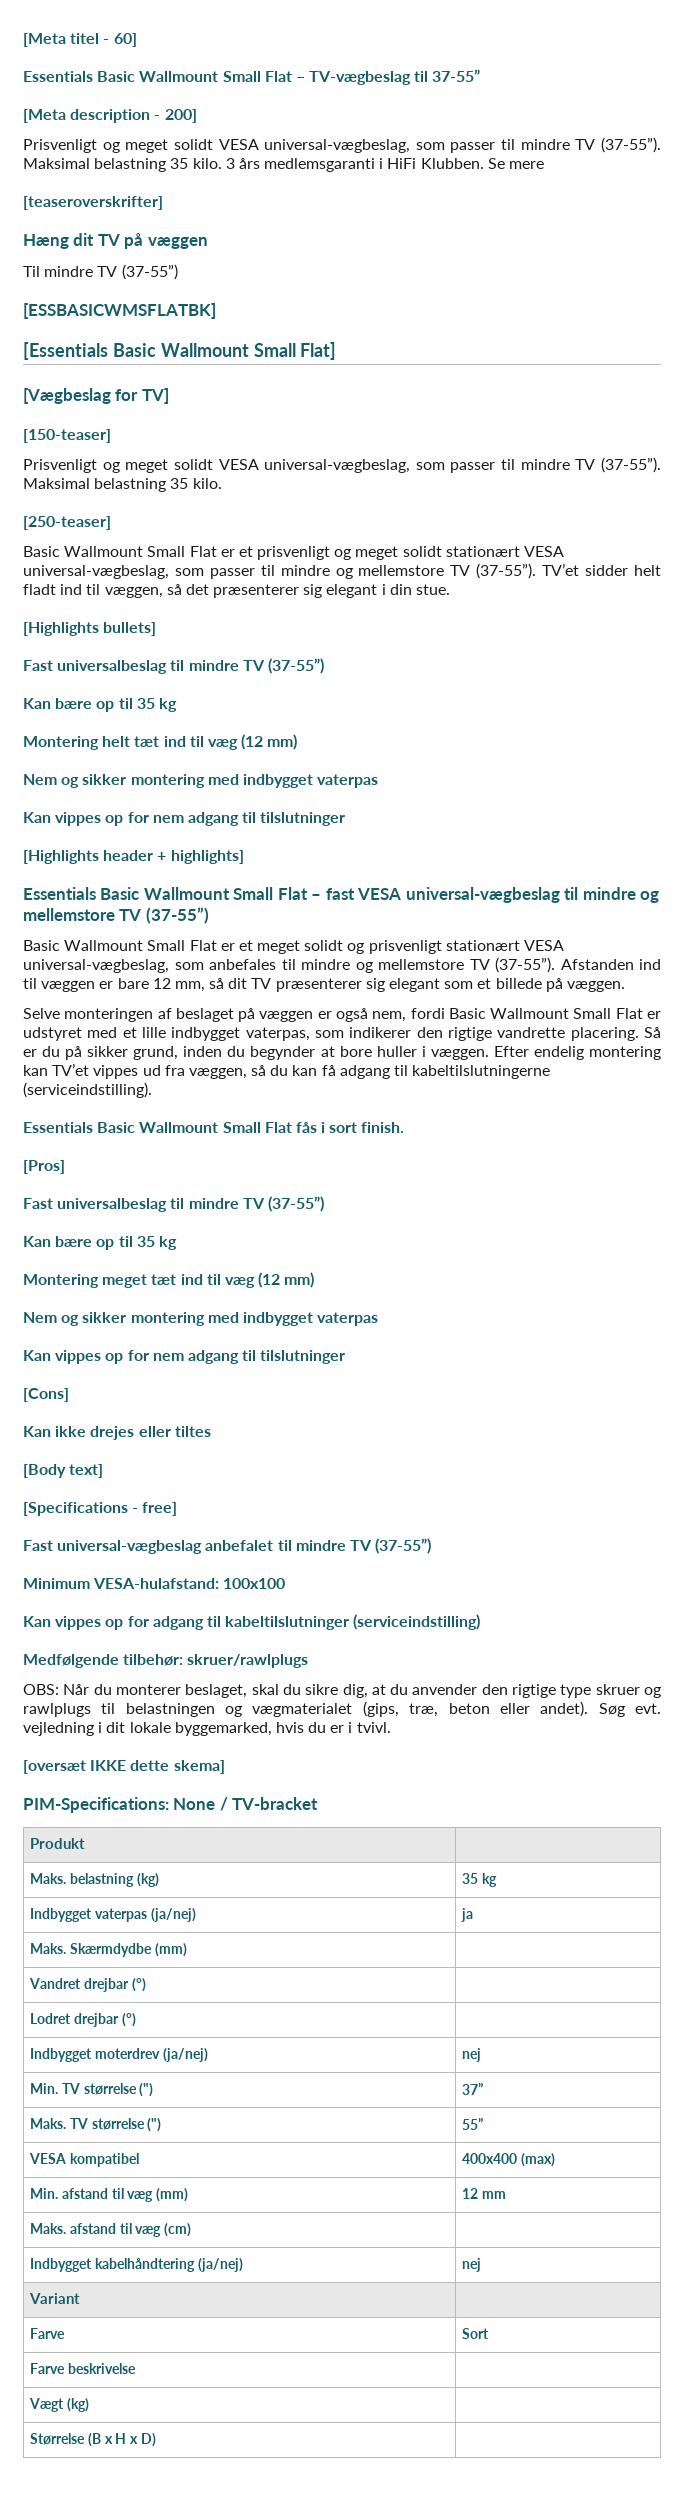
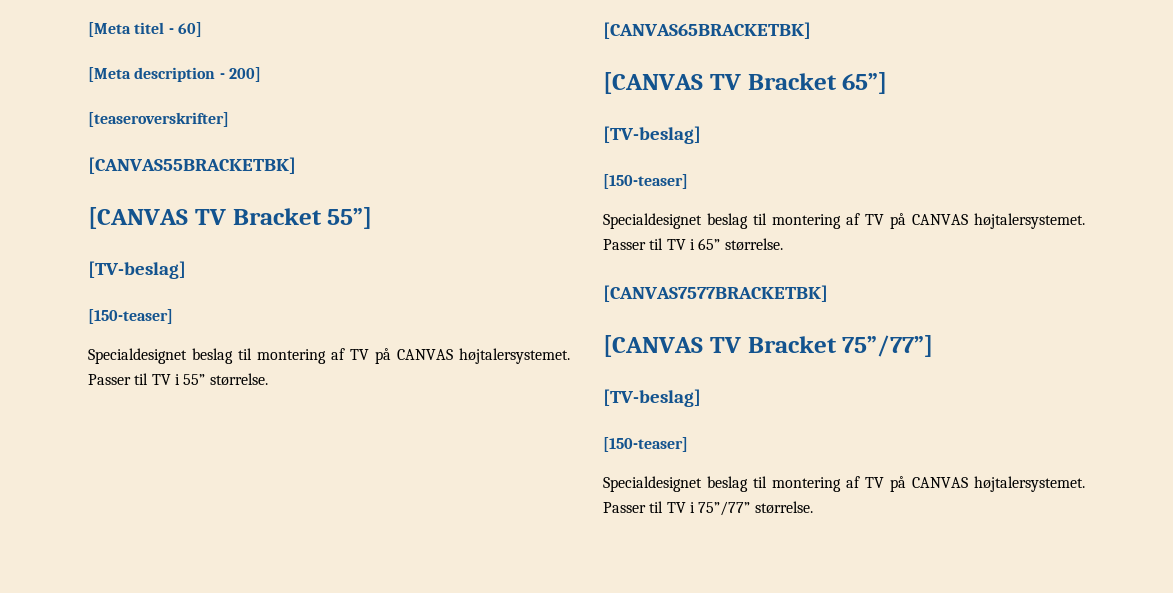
[23,69,481,85] [23,109,197,123] [23,137,661,153] [23,158,545,172] [23,196,163,210] [23,233,208,249] [23,264,178,280] [23,303,216,319] [23,342,337,360] [23,388,169,404] [23,429,111,443] [23,457,661,473] [23,478,222,492] [23,516,111,530] [23,546,565,560] [23,563,661,579] [23,584,451,598] [23,622,157,636] [23,658,324,674] [23,698,177,712] [23,734,298,750] [23,774,379,788] [23,812,346,826] [23,850,244,864] [23,887,660,903] [23,907,209,924] [23,940,565,954] [23,957,661,973] [23,978,625,992] [23,1008,662,1022] [23,1027,661,1041] [23,1046,661,1060] [23,1063,551,1079] [23,1082,152,1098] [23,1122,405,1133] [23,1160,65,1174] [23,1196,324,1212] [23,1236,177,1250] [23,1272,315,1288] [23,1312,379,1326] [23,1350,346,1364] [23,1388,69,1402] [23,1426,211,1440] [23,1464,104,1478] [23,1502,178,1516] [23,1538,432,1554] [23,1578,286,1589] [23,1614,481,1630] [23,1654,309,1668] [23,1684,661,1698] [23,1701,661,1717] [23,1722,391,1736] [23,1760,225,1774] [23,1797,319,1813] [29,1838,85,1849] [29,1873,159,1887] [461,1873,497,1887] [29,1908,196,1922] [460,1908,473,1922] [29,1943,187,1957] [28,1978,146,1992] [29,2013,136,2027] [29,2048,208,2062] [461,2048,481,2062] [29,2083,154,2097] [461,2082,483,2095] [29,2118,162,2132] [461,2117,483,2130] [28,2153,139,2167] [461,2153,555,2167] [29,2188,189,2202] [461,2188,506,2199] [29,2223,192,2237] [29,2258,243,2272] [461,2258,481,2272] [28,2293,80,2304] [29,2328,65,2339] [461,2328,489,2339] [29,2363,136,2374] [28,2398,89,2412] [29,2433,156,2447] Essentials Basic Wallmount Small Flat – TV-vægbeslag til 37-55” // [Meta description - 200] // Prisvenligt og meget solidt VESA universal-vægbeslag, som passer til mindre TV (37-55”). Maksimal belastning 35 kilo. 3 års medlemsgaranti i HiFi Klubben. Se mere // [teaseroverskrifter] // Hæng dit TV på væggen // Til mindre TV (37-55”) // [ESSBASICWMSFLATBK] // [Essentials Basic Wallmount Small Flat] // [Vægbeslag for TV] // [150-teaser] // Prisvenligt og meget solidt VESA universal-vægbeslag, som passer til mindre TV (37-55”). Maksimal belastning 35 kilo. // [250-teaser] // Basic Wallmount Small Flat er et prisvenligt og meget solidt stationært VESA universal-vægbeslag, som passer til mindre og mellemstore TV (37-55”). TV’et sidder helt fladt ind til væggen, så det præsenterer sig elegant i din stue. // [Highlights bullets] // Fast universalbeslag til mindre TV (37-55”) // Kan bære op til 35 kg // Montering helt tæt ind til væg (12 mm) // Nem og sikker montering med indbygget vaterpas // Kan vippes op for nem adgang til tilslutninger // [Highlights header + highlights] // Essentials Basic Wallmount Small Flat – fast VESA universal-vægbeslag til mindre og mellemstore TV (37-55”) // Basic Wallmount Small Flat er et meget solidt og prisvenligt stationært VESA universal-vægbeslag, som anbefales til mindre og mellemstore TV (37-55”). Afstanden ind til væggen er bare 12 mm, så dit TV præsenterer sig elegant som et billede på væggen. // Selve monteringen af beslaget på væggen er også nem, fordi Basic Wallmount Small Flat er udstyret med et lille indbygget vaterpas, som indikerer den rigtige vandrette placering. Så er du på sikker grund, inden du begynder at bore huller i væggen. Efter endelig montering kan TV’et vippes ud fra væggen, så du kan få adgang til kabeltilslutningerne (serviceindstilling). // Essentials Basic Wallmount Small Flat fås i sort finish. // [Pros] // Fast universalbeslag til mindre TV (37-55”) // Kan bære op til 35 kg // Montering meget tæt ind til væg (12 mm) // Nem og sikker montering med indbygget vaterpas // Kan vippes op for nem adgang til tilslutninger // [Cons] // Kan ikke drejes eller tiltes // [Body text] // [Specifications - free] // Fast universal-vægbeslag anbefalet til mindre TV (37-55”) // Minimum VESA-hulafstand: 100x100 // Kan vippes op for adgang til kabeltilslutninger (serviceindstilling) // Medfølgende tilbehør: skruer/rawlplugs // OBS: Når du monterer beslaget, skal du sikre dig, at du anvender den rigtige type skruer og rawlplugs til belastningen og vægmaterialet (gips, træ, beton eller andet). Søg evt. vejledning i dit lokale byggemarked, hvis du er i tvivl. // [oversæt IKKE dette skema] // PIM-Specifications: None / TV-bracket // Produkt | // Maks. belastning (kg) | 35 kg // Indbygget vaterpas (ja/nej) | ja // Maks. Skærmdydbe (mm) | // Vandret drejbar (°) | // Lodret drejbar (°) | // Indbygget moterdrev (ja/nej) | nej // Min. TV størrelse (") | 37” // Maks. TV størrelse (") | 55” // VESA kompatibel | 400x400 (max) // Min. afstand til væg (mm) | 12 mm // Maks. afstand til væg (cm) | // Indbygget kabelhåndtering (ja/nej) | nej // Variant | // Farve | Sort // Farve beskrivelse | // Vægt (kg) | // Størrelse (B x H x D) | -> [88,67,261,82] [88,112,229,127] [88,157,296,174] [88,207,373,229] [88,261,186,279] [88,309,173,324] [88,348,570,364] [88,373,268,386] [603,22,811,39] [603,72,888,94] [603,126,701,144] [603,174,688,189] [603,213,1085,229] [603,238,783,251] [603,285,828,302] [603,335,934,357] [603,389,701,407] [603,437,688,452] [603,476,1085,492] [603,501,813,516] [Meta description - 200] // [teaseroverskrifter] // [CANVAS55BRACKETBK] // [CANVAS TV Bracket 55”] // [TV-beslag] // [150-teaser] // Specialdesignet beslag til montering af TV på CANVAS højtalersystemet. Passer til TV i 55” størrelse. // [CANVAS65BRACKETBK] // [CANVAS TV Bracket 65”] // [TV-beslag] // [150-teaser] // Specialdesignet beslag til montering af TV på CANVAS højtalersystemet. Passer til TV i 65” størrelse. // [CANVAS7577BRACKETBK] // [CANVAS TV Bracket 75”/77”] // [TV-beslag] // [150-teaser] // Specialdesignet beslag til montering af TV på CANVAS højtalersystemet. Passer til TV i 75”/77” størrelse.

